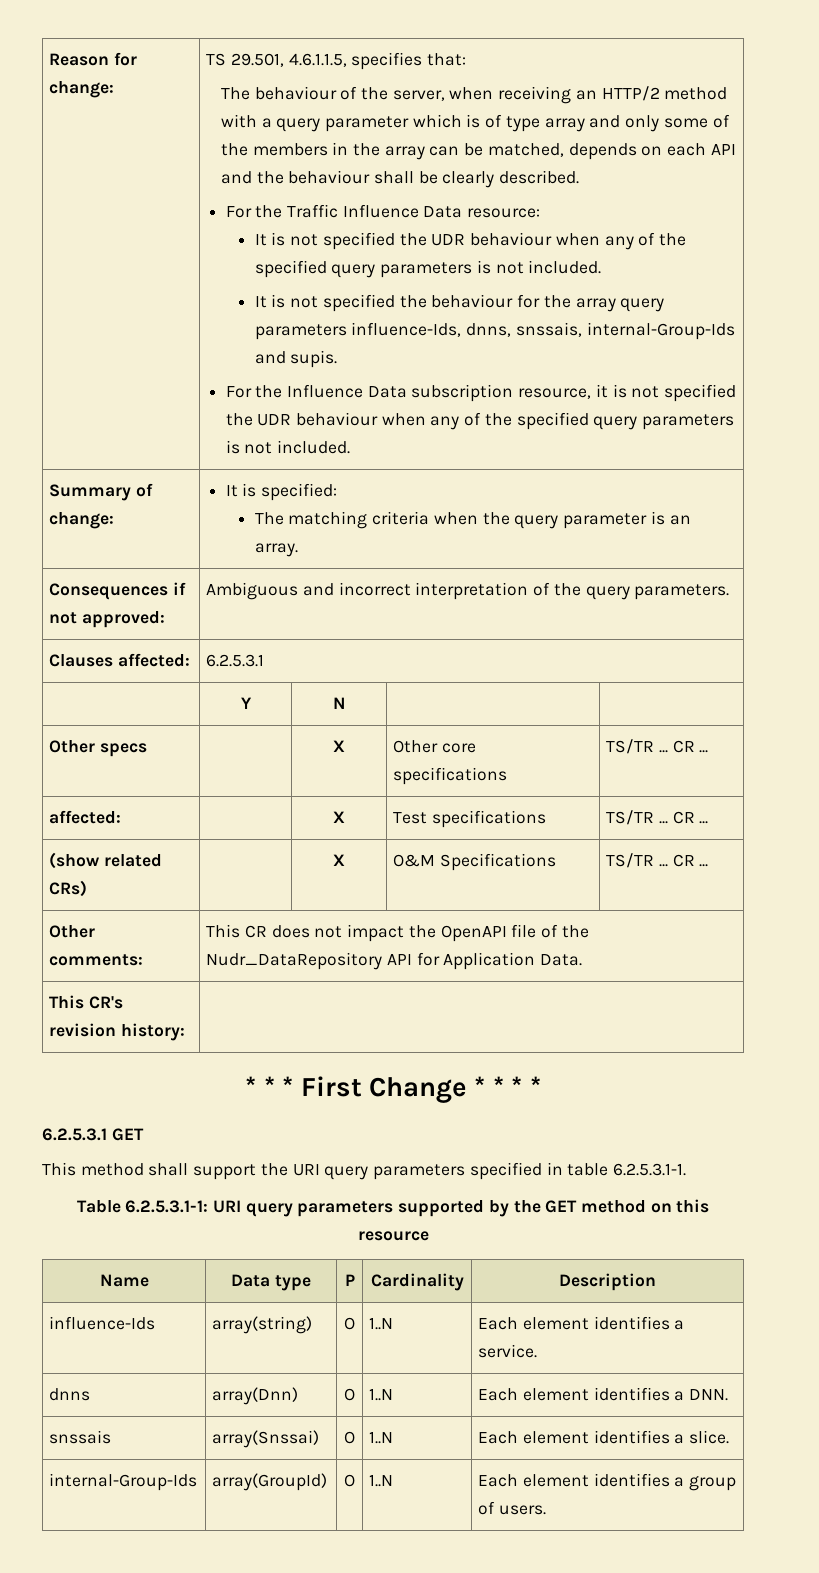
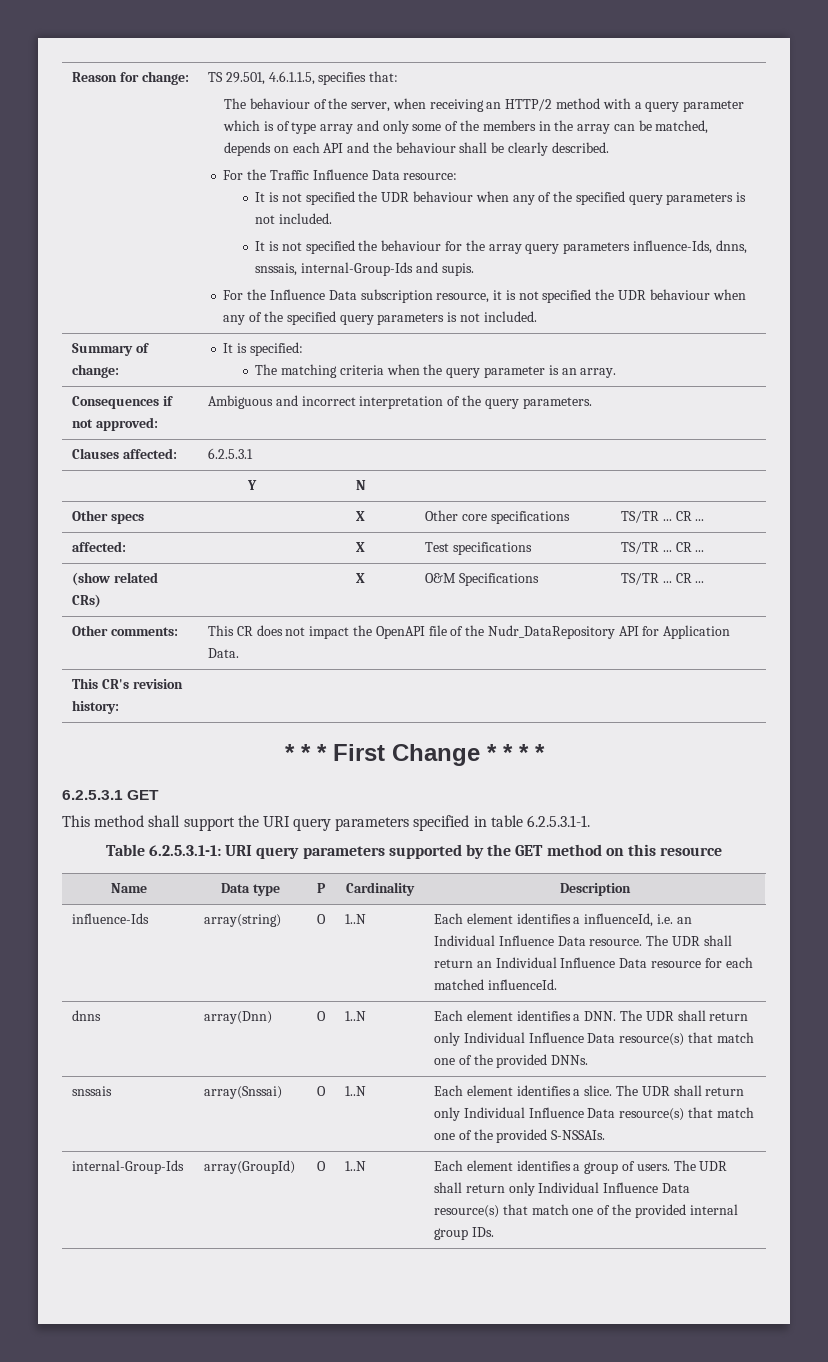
[478,1344,538,1358] service. -> [584,913,692,927] [434,935,732,946] [434,957,753,968] [434,979,557,990] influenceId, i.e. an Individual Influence Data resource. The UDR shall return an Individual Influence Data resource for each matched influenceId.
(729, 1395) none -> [619,1010,749,1021] [434,1032,754,1046] [434,1054,589,1068] The UDR shall return only Individual Influence Data resource(s) that match one of the provided DNNs.
(730, 1437) none -> [615,1085,745,1096] [434,1107,754,1121] [434,1129,606,1143] The UDR shall return only Individual Influence Data resource(s) that match one of the provided S-NSSAIs.
(546, 1510) none -> [673,1160,728,1171] [434,1182,690,1196] [434,1204,738,1218] [434,1227,494,1240] The UDR shall return only Individual Influence Data resource(s) that match one of the provided internal group IDs.

